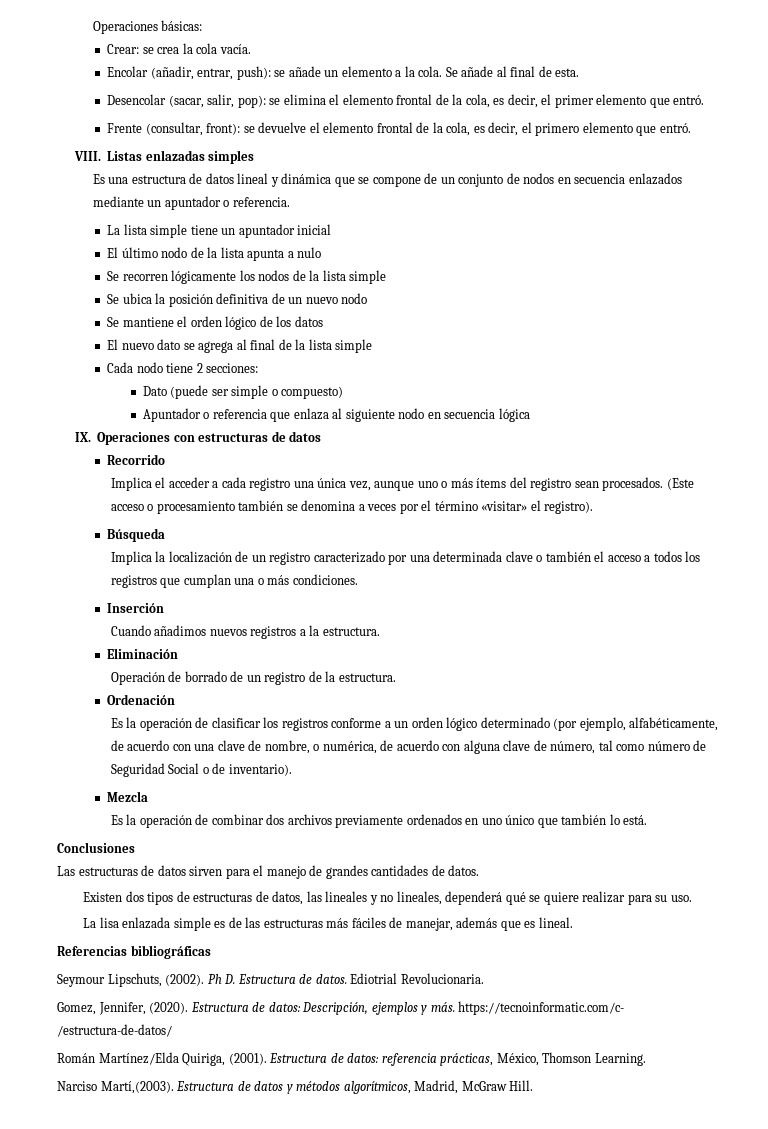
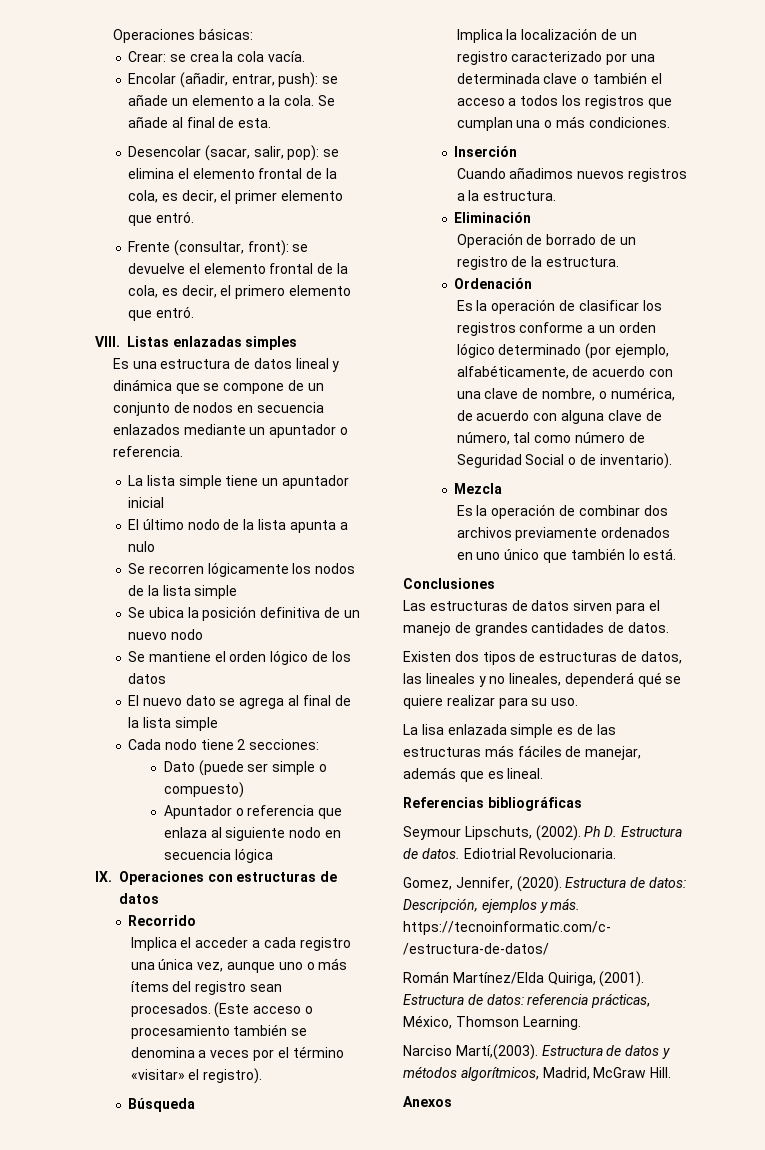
(534, 1085) none -> [403,1096,452,1107] // Anexos

